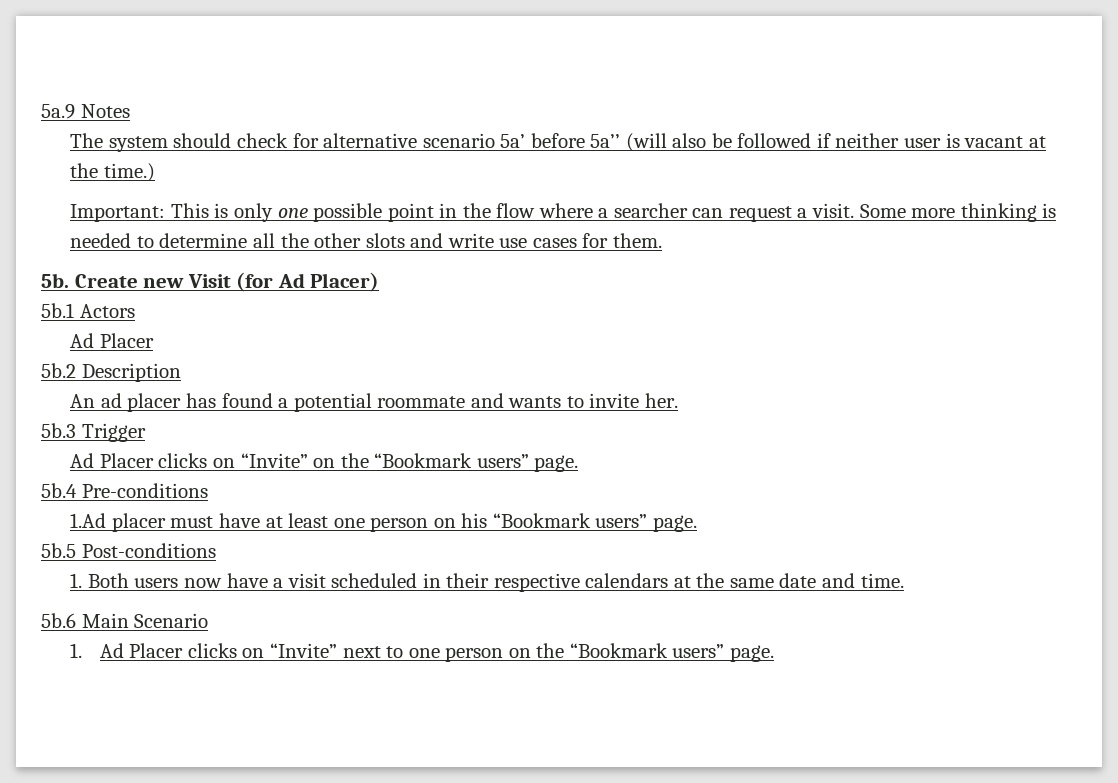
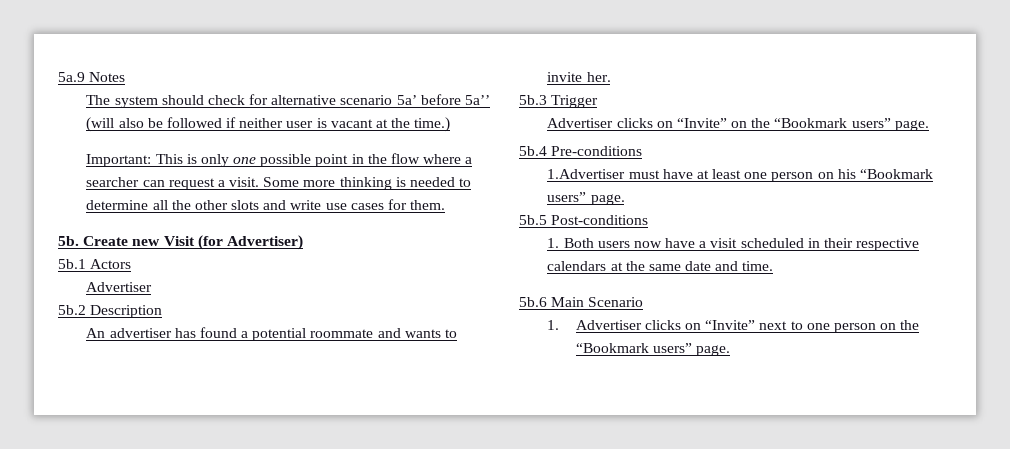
[277,272,380,292] Ad Placer) -> [226,235,303,250] Advertiser)
[70,333,154,348] Ad Placer -> [86,282,153,292] Advertiser
[100,393,182,412] ad placer -> [109,328,172,338] advertiser
[70,453,154,468] Ad Placer -> [547,118,614,128] Advertiser
[70,513,166,532] 1.Ad placer -> [547,169,626,179] 1.Advertiser
[99,643,184,658] Ad Placer -> [575,320,642,330] Advertiser

